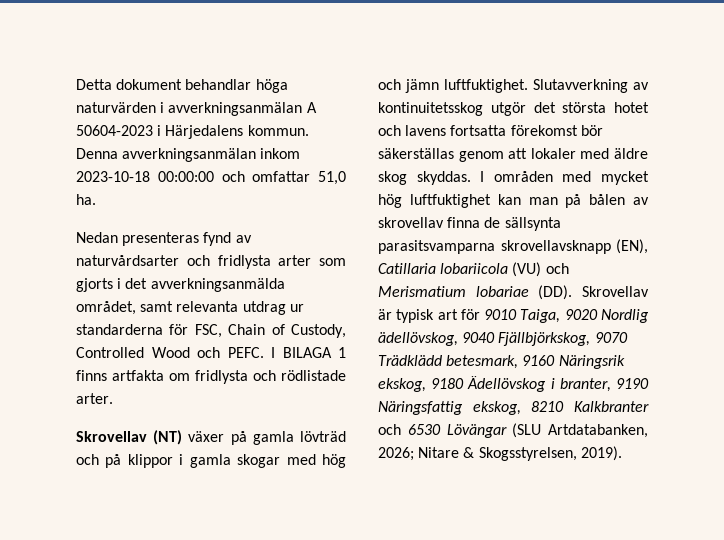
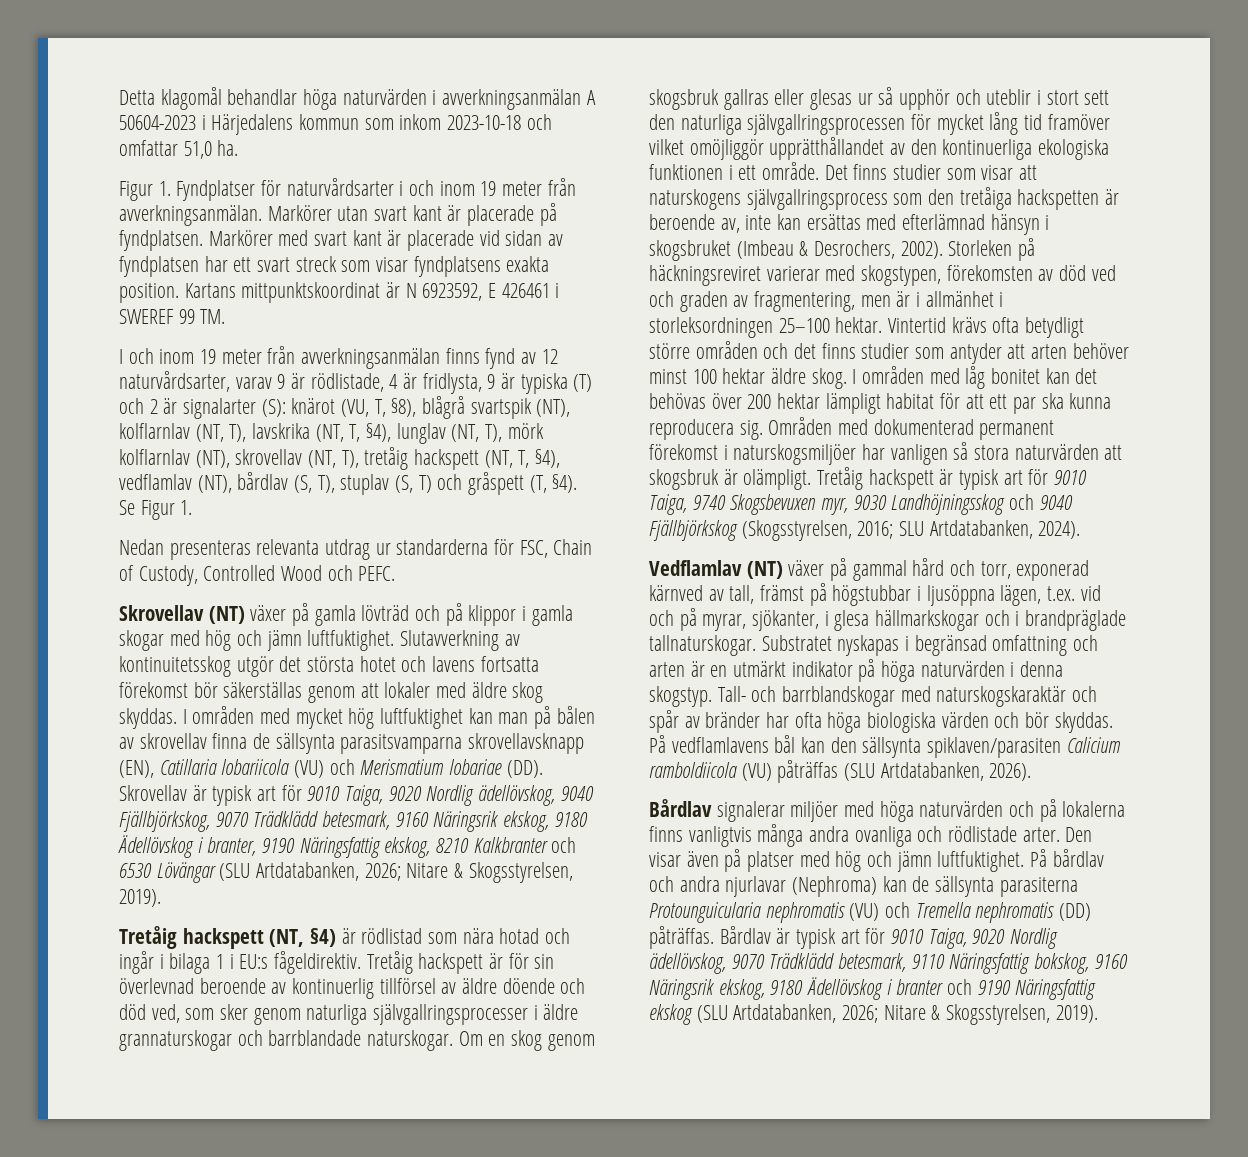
[116,79,183,90] dokument -> [160,87,222,110] klagomål
[247,125,309,136] [76,148,257,162] kommun. Denna avverkningsanmälan -> [299,114,394,130] kommun som
[157,171,214,182] 00:00:00 -> (522, 122) none
[76,232,252,246] [76,255,346,269] [76,278,285,292] [76,301,174,315] Nedan presenteras fynd av naturvårdsarter och fridlysta arter som gjorts i det avverkningsanmälda området, samt -> [119,178,576,201] [119,203,557,226] [119,230,564,251] [119,256,550,277] [119,282,560,303] [119,309,226,324] [119,346,558,369] [119,371,593,394] [119,396,571,419] [119,423,544,444] [119,447,560,470] [119,472,578,495] [119,500,193,520] [119,539,251,560] Figur 1. Fyndplatser för naturvårdsarter i och inom 19 meter från avverkningsanmälan. Markörer utan svart kant är placerade på fyndplatsen. Markörer med svart kant är placerade vid sidan av fyndplatsen har ett svart streck som visar fyndplatsens exakta position. Kartans mittpunktskoordinat är N 6923592, E 426461 i SWEREF 99 TM. // I och inom 19 meter från avverkningsanmälan finns fynd av 12 naturvårdsarter, varav 9 är rödlistade, 4 är fridlysta, 9 är typiska (T) och 2 är signalarter (S): knärot (VU, T, §8), blågrå svartspik (NT), kolflarnlav (NT, T), lavskrika (NT, T, §4), lunglav (NT, T), mörk kolflarnlav (NT), skrovellav (NT, T), tretåig hackspett (NT, T, §4), vedflamlav (NT), bårdlav (S, T), stuplav (S, T) och gråspett (T, §4). Se Figur 1. // Nedan presenteras
[271,347,346,358] [76,370,346,384] [76,393,113,404] I BILAGA 1 finns artfakta om fridlysta och rödlistade arter. -> (396, 573) none
(622, 453) none -> [119,926,571,949] [119,951,555,974] [119,978,586,999] [119,1004,579,1025] [119,1030,595,1051] [649,87,1110,110] [649,112,1110,135] [649,137,1110,160] [649,162,1038,180] [649,187,1120,210] [649,214,1050,235] [649,238,1036,261] [649,265,1116,286] [649,291,1004,312] [649,317,1085,338] [649,341,1129,364] [649,366,1098,389] [649,393,1112,414] [649,417,1055,440] [649,442,1123,465] [649,467,1088,490] [649,494,1073,515] [649,520,1081,541] [649,558,1090,581] [649,583,1101,606] [649,608,1127,631] [649,635,1099,656] [649,659,1064,682] [649,686,1098,707] [649,710,1113,733] [649,735,1120,758] [649,760,1032,783] [649,799,1126,822] [649,824,1093,847] [649,849,1104,872] [649,876,1078,897] [649,902,1092,923] [649,926,1059,949] [649,953,1128,974] [649,977,1097,1000] [649,1004,1098,1025] // Tretåig hackspett (NT, §4) är rödlistad som nära hotad och ingår i bilaga 1 i EU:s fågeldirektiv. Tretåig hackspett är för sin överlevnad beroende av kontinuerlig tillförsel av äldre döende och död ved, som sker genom naturliga självgallringsprocesser i äldre grannaturskogar och barrblandade naturskogar. Om en skog genom skogsbruk gallras eller glesas ur så upphör och uteblir i stort sett den naturliga självgallringsprocessen för mycket lång tid framöver vilket omöjliggör upprätthållandet av den kontinuerliga ekologiska funktionen i ett område. Det finns studier som visar att naturskogens självgallringsprocess som den tretåiga hackspetten är beroende av, inte kan ersättas med efterlämnad hänsyn i skogsbruket (Imbeau & Desrochers, 2002). Storleken på häckningsreviret varierar med skogstypen, förekomsten av död ved och graden av fragmentering, men är i allmänhet i storleksordningen 25–100 hektar. Vintertid krävs ofta betydligt större områden och det finns studier som antyder att arten behöver minst 100 hektar äldre skog. I områden med låg bonitet kan det behövas över 200 hektar lämpligt habitat för att ett par ska kunna reproducera sig. Områden med dokumenterad permanent förekomst i naturskogsmiljöer har vanligen så stora naturvärden att skogsbruk är olämpligt. Tretåig hackspett är typisk art för 9010 Taiga, 9740 Skogsbevuxen myr, 9030 Landhöjningsskog och 9040 Fjällbjörkskog (Skogsstyrelsen, 2016; SLU Artdatabanken, 2024). // Vedflamlav (NT) växer på gammal hård och torr, exponerad kärnved av tall, främst på högstubbar i ljusöppna lägen, t.ex. vid och på myrar, sjökanter, i glesa hällmarkskogar och i brandpräglade tallnaturskogar. Substratet nyskapas i begränsad omfattning och arten är en utmärkt indikator på höga naturvärden i denna skogstyp. Tall- och barrblandskogar med naturskogskaraktär och spår av bränder har ofta höga biologiska värden och bör skyddas. På vedflamlavens bål kan den sällsynta spiklaven/parasiten Calicium ramboldiicola (VU) påträffas (SLU Artdatabanken, 2026). // Bårdlav signalerar miljöer med höga naturvärden och på lokalerna finns vanligtvis många andra ovanliga och rödlistade arter. Den visar även på platser med hög och jämn luftfuktighet. På bårdlav och andra njurlavar (Nephroma) kan de sällsynta parasiterna Protounguicularia nephromatis (VU) och Tremella nephromatis (DD) påträffas. Bårdlav är typisk art för 9010 Taiga, 9020 Nordlig ädellövskog, 9070 Trädklädd betesmark, 9110 Näringsfattig bokskog, 9160 Näringsrik ekskog, 9180 Ädellövskog i branter och 9190 Näringsfattig ekskog (SLU Artdatabanken, 2026; Nitare & Skogsstyrelsen, 2019).

